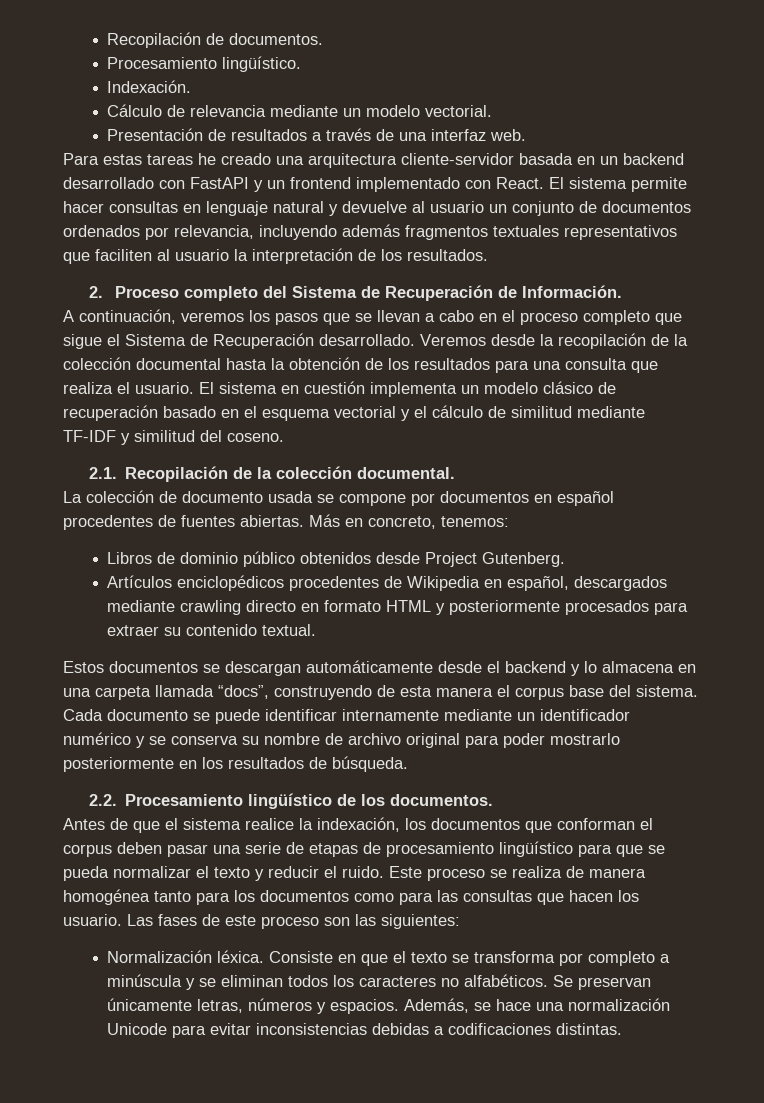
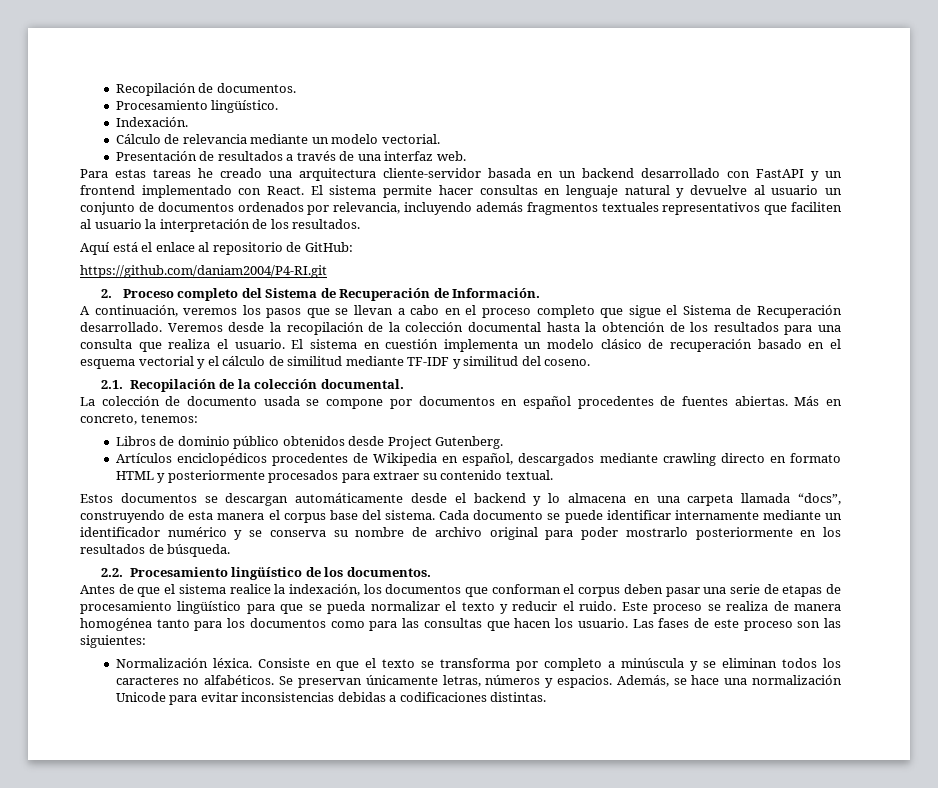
(488, 255) none -> [80,242,353,255] [80,265,327,278] // Aquí está el enlace al repositorio de GitHub: // https://github.com/daniam2004/P4-RI.git

